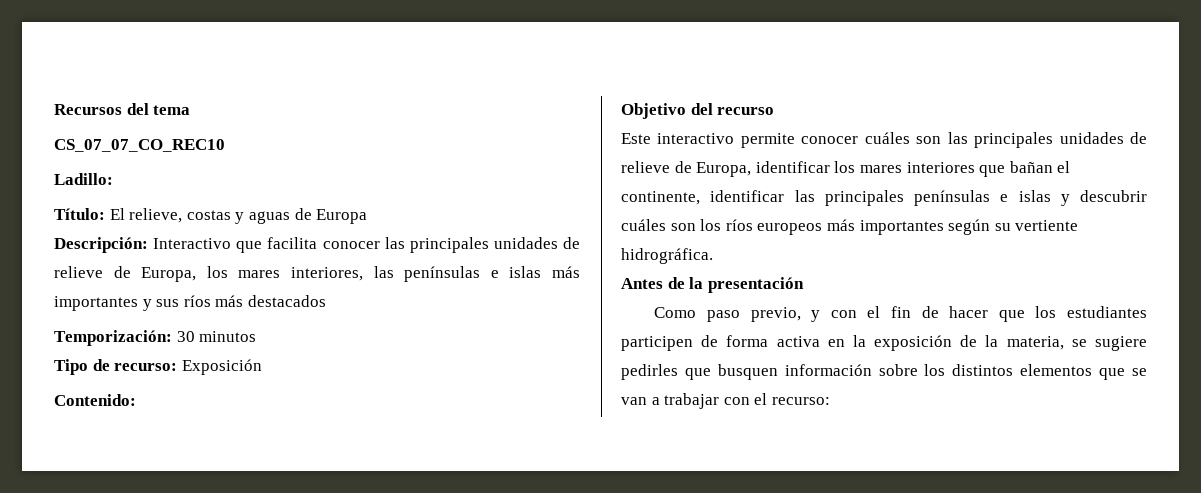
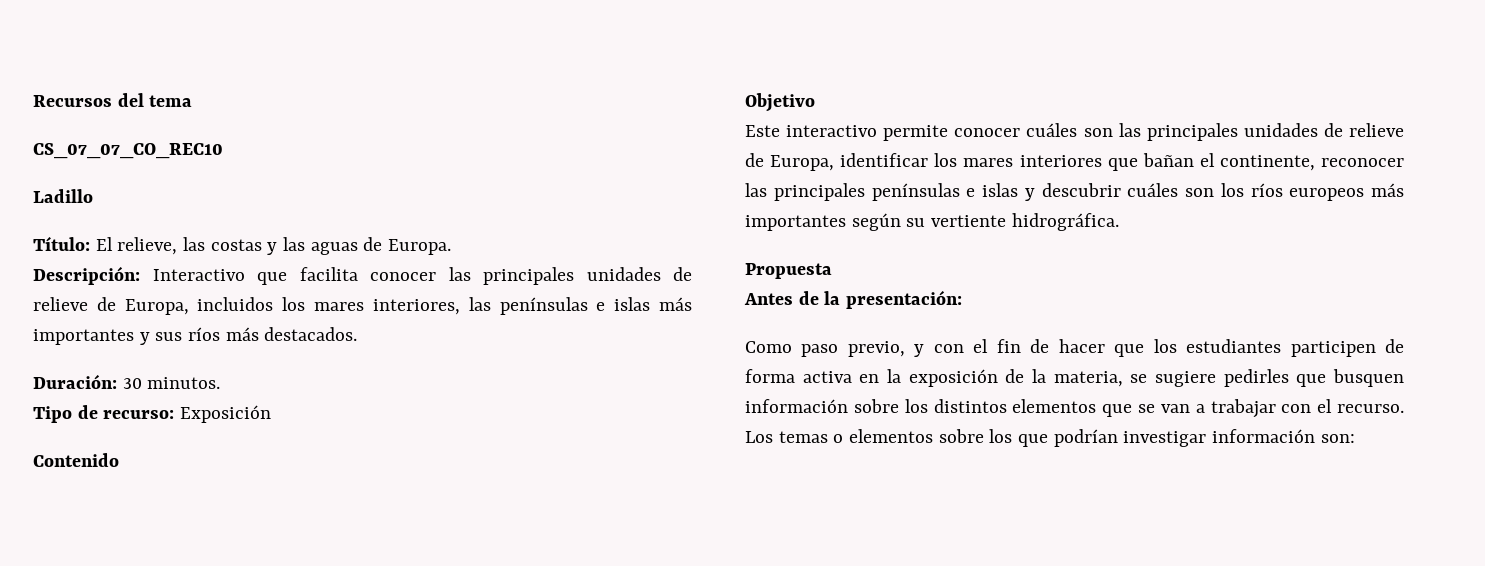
[54,173,113,185] Ladillo: -> [33,189,93,203] Ladillo
(183, 215) none -> [183,237,206,251] las
(245, 218) none -> [283,237,306,251] las
[316,209,368,224] Europa -> [388,239,452,255] Europa.
(197, 274) none -> [197,297,274,311] incluidos
[247,295,326,307] [54,330,257,346] destacados // Temporización: 30 minutos -> [264,327,358,341] [33,374,221,389] destacados. // Duración: 30 minutos.
[54,394,136,406] Contenido: -> [33,453,119,467] Contenido
[690,103,775,115] del recurso -> (815, 102) none
[710,190,785,202] identificar -> [1321,158,1404,167] reconocer
(713, 256) none -> [745,263,832,279] // Propuesta
[707,277,804,293] presentación -> [846,290,963,309] presentación:
[771,397,830,405] recurso: -> [1337,404,1404,413] [745,429,1355,447] recurso. Los temas o elementos sobre los que podrían investigar información son:

